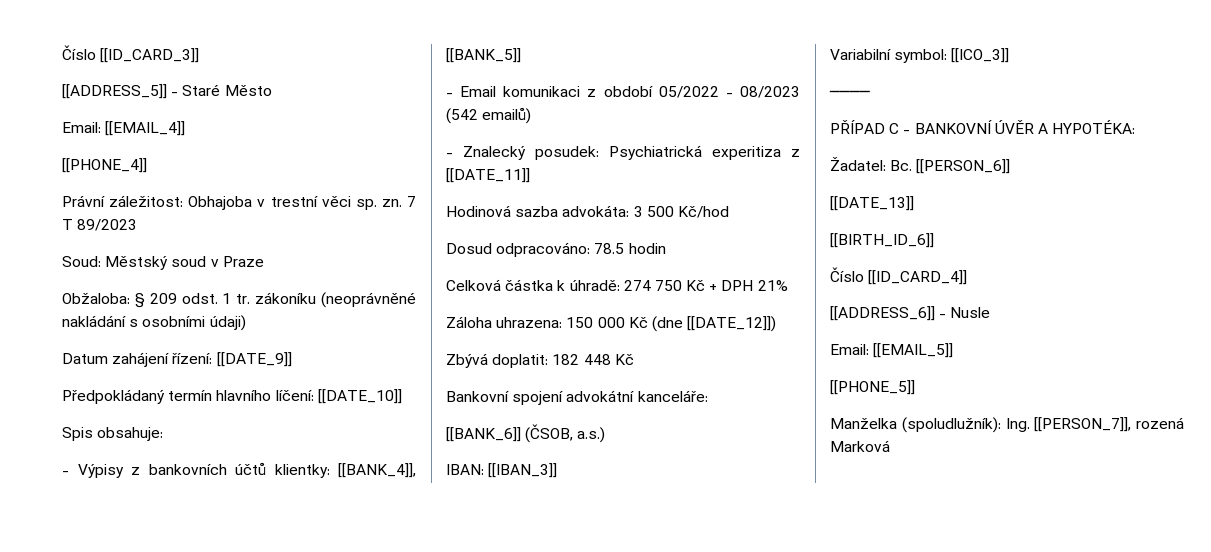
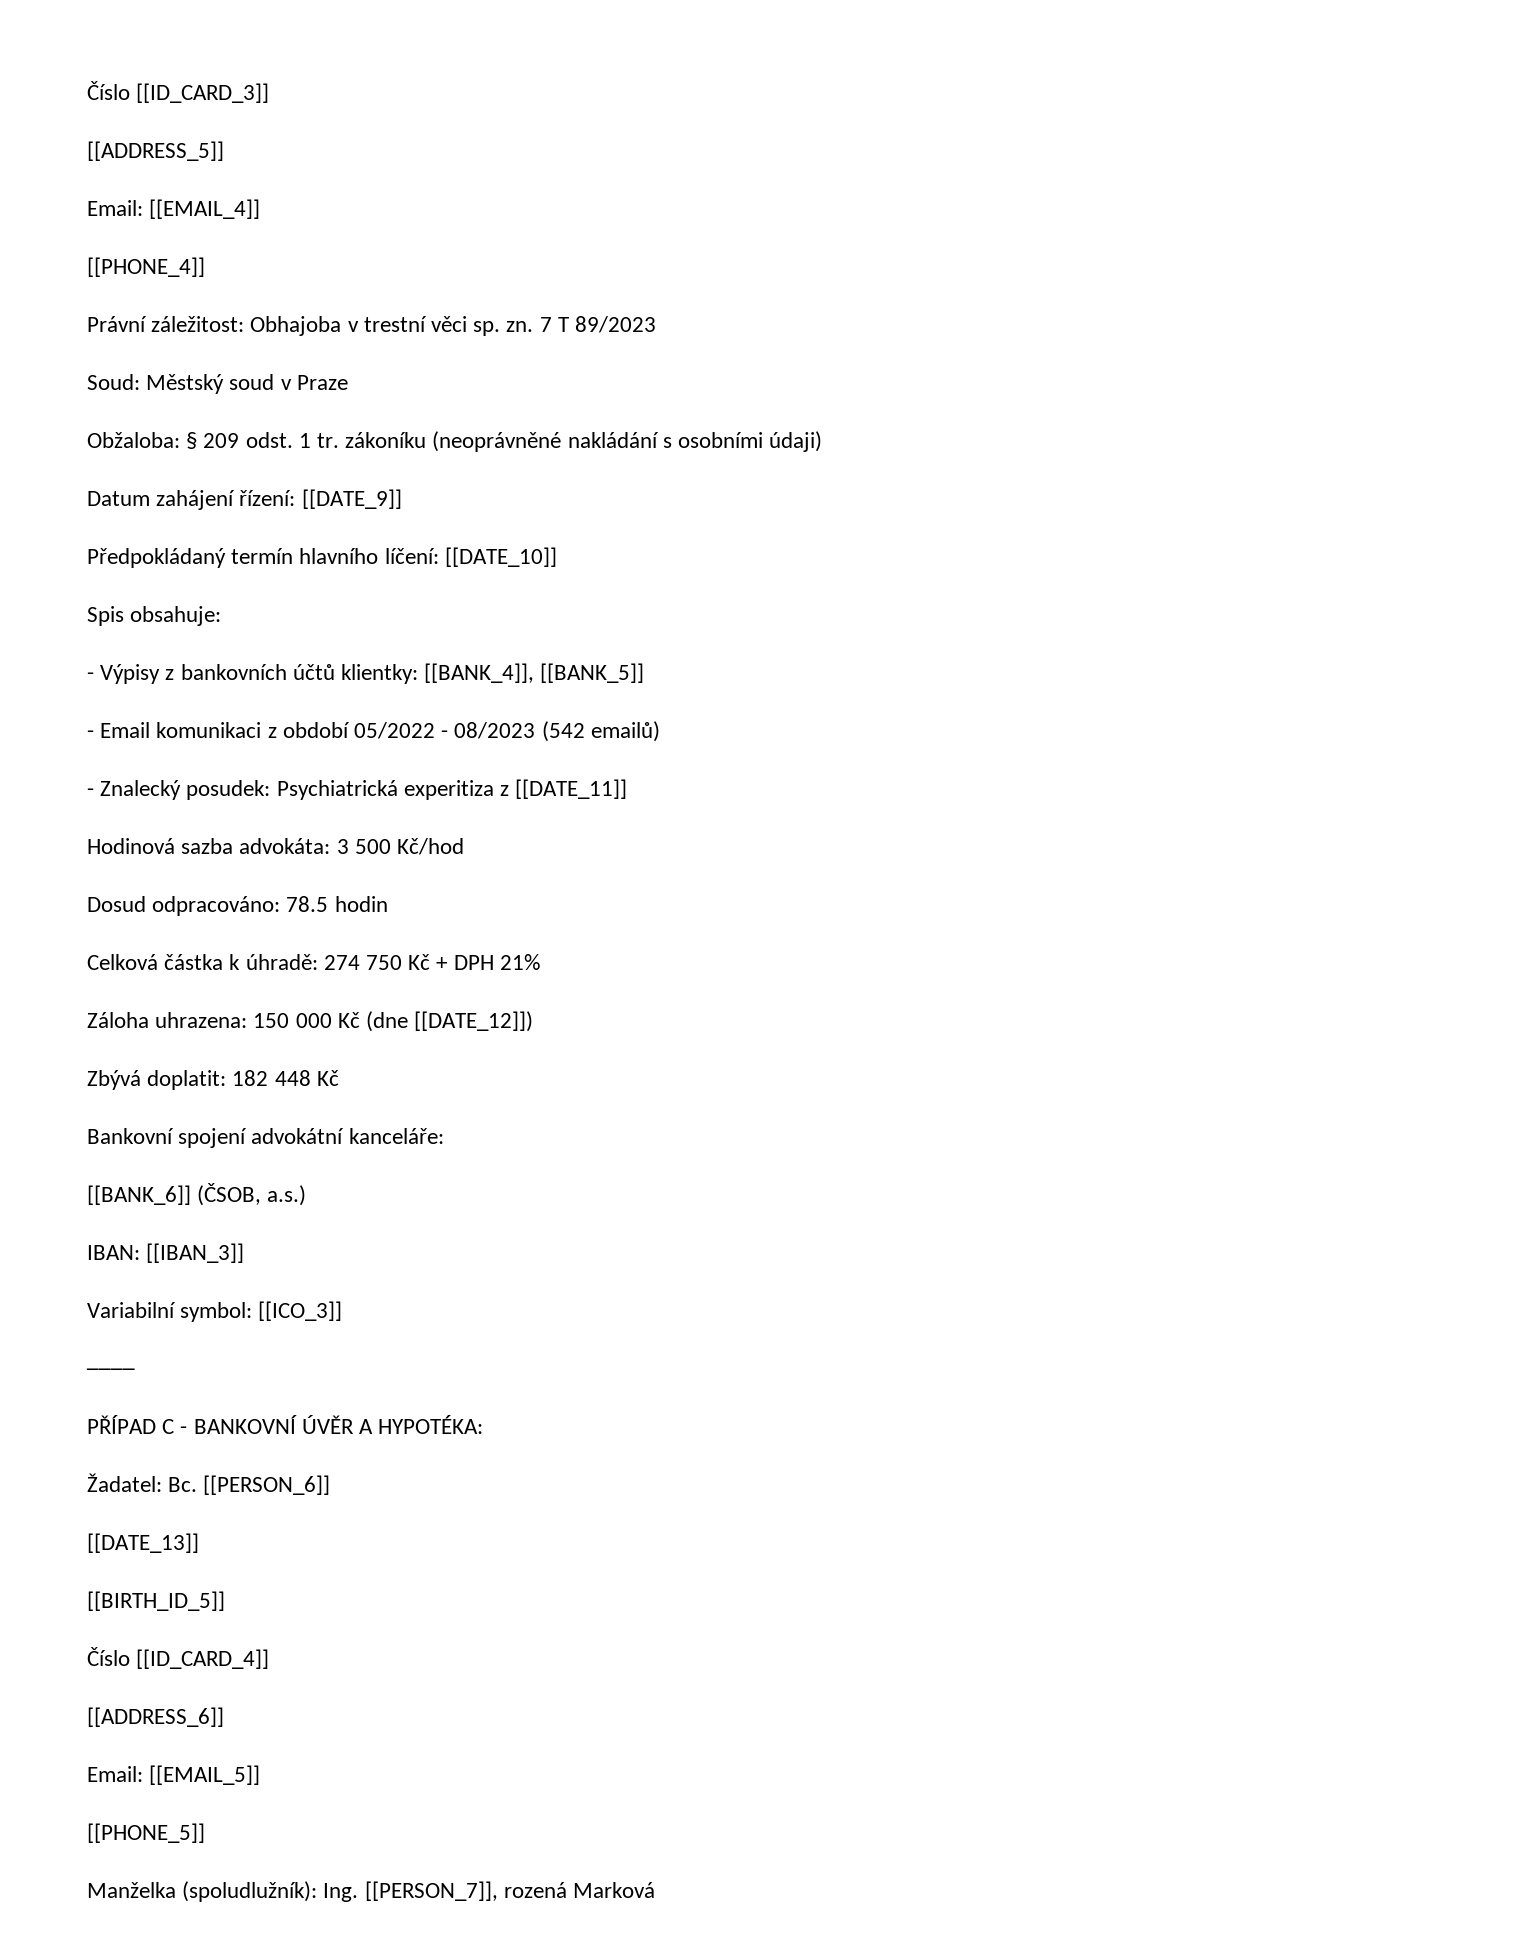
[171,84,272,96] - Staré Město -> (224, 151) none
[830,233,934,248] [[BIRTH_ID_6]] -> [87,1591,225,1611] [[BIRTH_ID_5]]
[939,307,991,318] - Nusle -> (224, 1717) none

